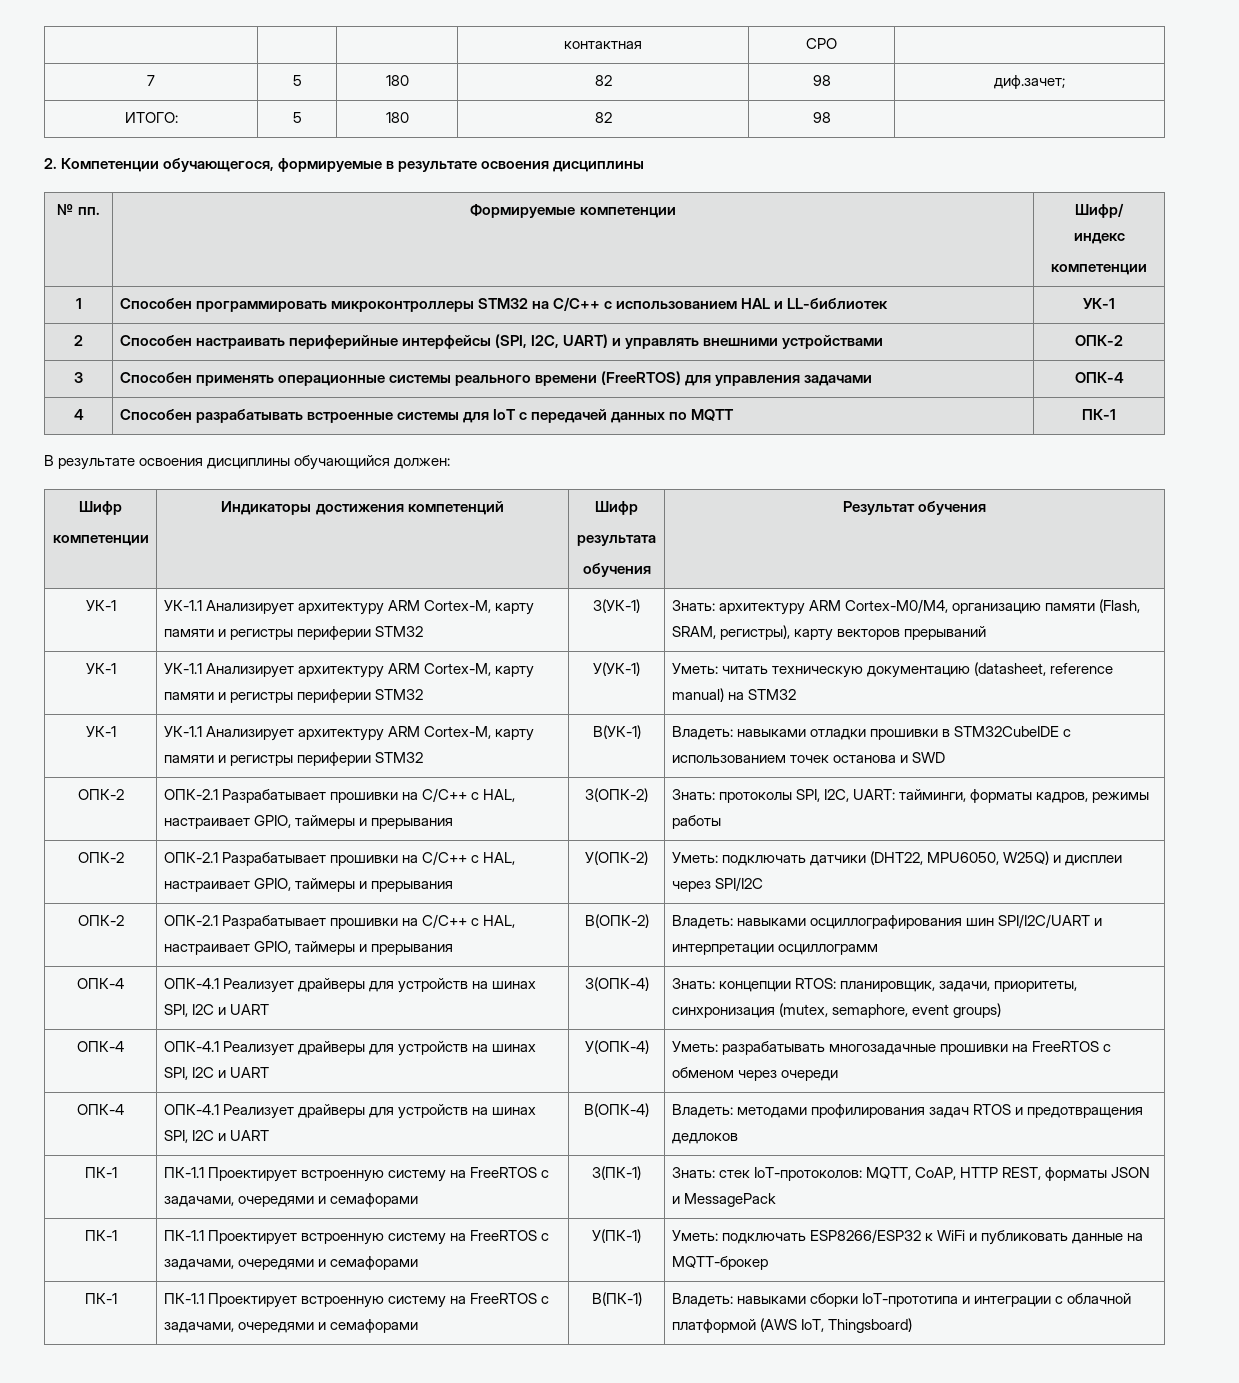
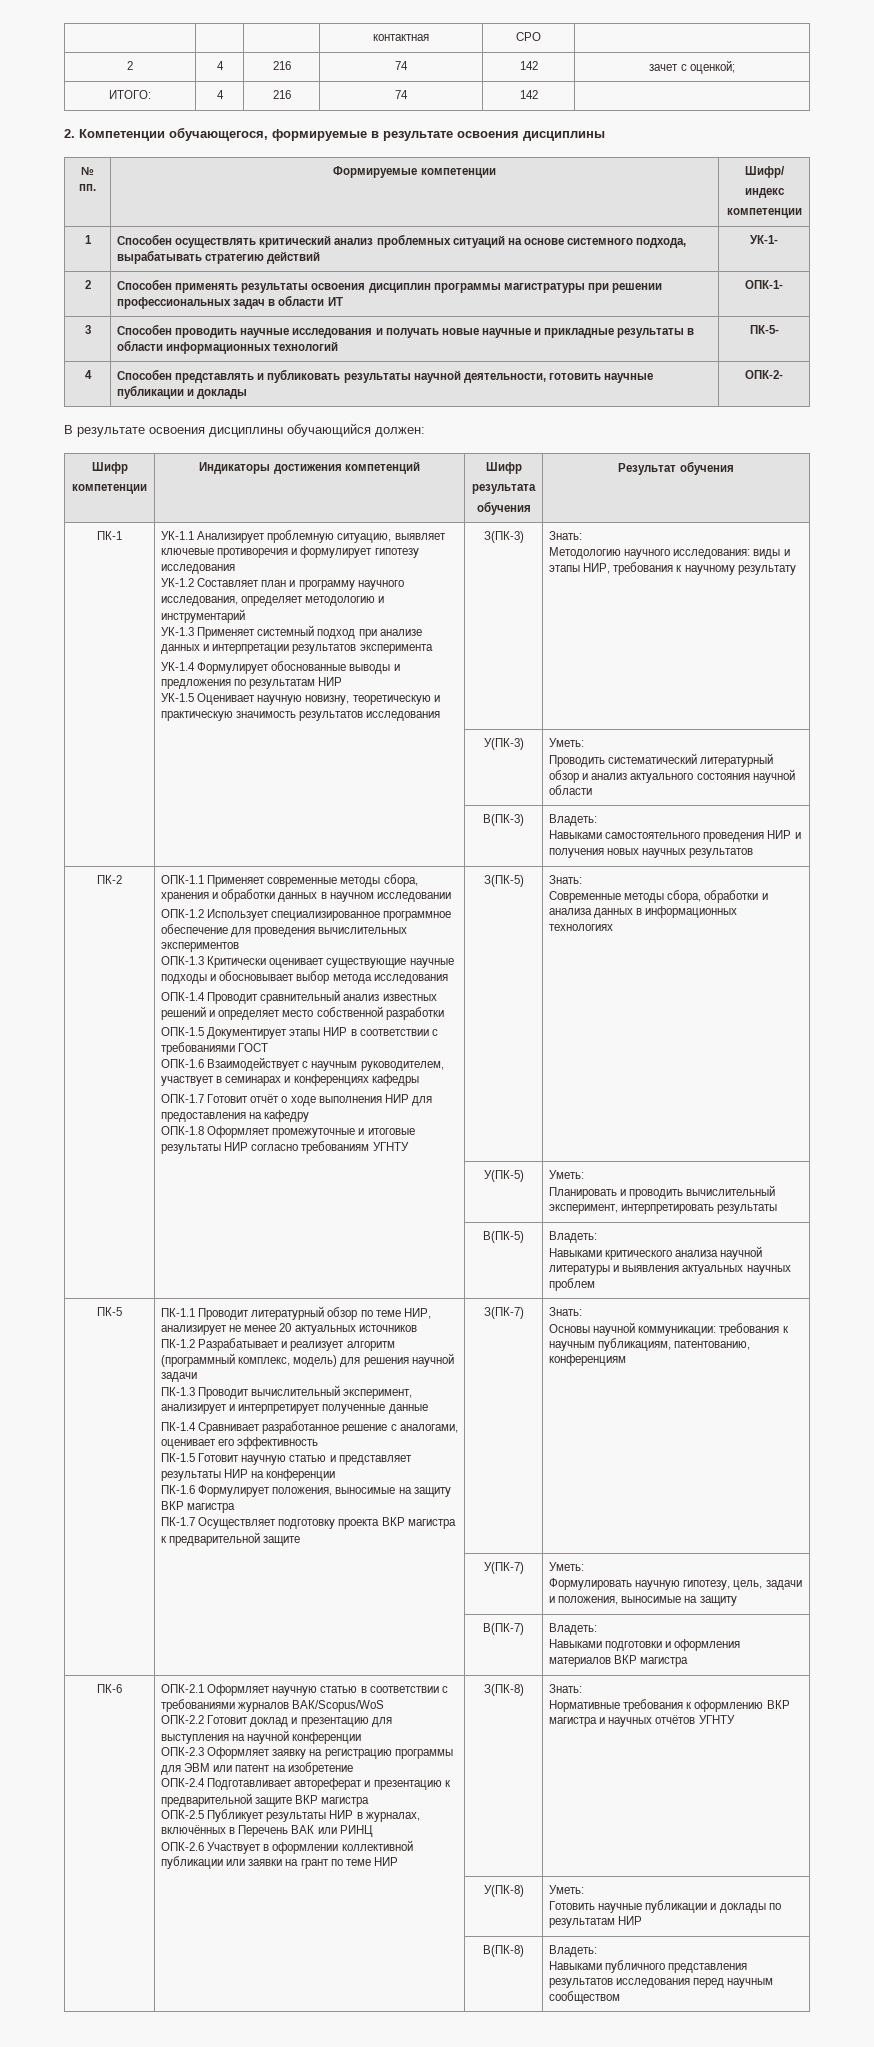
[147,75,155,86] [292,75,302,86] [385,75,409,86] [594,75,612,86] [812,75,831,86] [994,75,1065,89] [124,112,178,123] [292,112,302,123] [385,112,409,123] [594,112,612,123] [812,112,831,123] 7 | 5 | 180 | 82 | 98 | диф.зачет; // ИТОГО: | 5 | 180 | 82 | 98 -> [127,61,133,70] [216,61,224,70] [272,61,291,70] [395,61,408,70] [519,61,538,70] [649,60,735,74] [109,90,151,99] [216,90,224,99] [272,90,291,99] [395,90,408,99] [519,90,538,99] 2 | 4 | 216 | 74 | 142 | зачет с оценкой; // ИТОГО: | 4 | 216 | 74 | 142
[195,297,889,312] [1083,298,1115,309] [74,335,83,346] [119,334,884,349] [1075,335,1123,346] [74,372,83,383] [119,371,873,386] [1074,372,1124,383] [73,409,84,420] [119,409,735,423] [1082,409,1116,420] программировать микроконтроллеры STM32 на C/C++ с использованием HAL и LL-библиотек | УК-1 // 2 | Способен настраивать периферийные интерфейсы (SPI, I2C, UART) и управлять внешними устройствами | ОПК-2 // 3 | Способен применять операционные системы реального времени (FreeRTOS) для управления задачами | ОПК-4 // 4 | Способен разрабатывать встроенные системы для IoT с передачей данных по MQTT | ПК-1 -> [175,234,687,248] [117,250,321,264] [750,235,778,244] [84,280,91,289] [117,279,662,293] [117,295,343,309] [745,280,783,289] [84,325,91,334] [117,324,695,338] [117,340,339,354] [749,325,779,334] [84,370,92,379] [117,369,653,383] [117,385,248,399] [745,370,783,379] осуществлять критический анализ проблемных ситуаций на основе системного подхода, вырабатывать стратегию действий | УК-1- // 2 | Способен применять результаты освоения дисциплин программы магистратуры при решении профессиональных задач в области ИТ | ОПК-1- // 3 | Способен проводить научные исследования и получать новые научные и прикладные результаты в области информационных технологий | ПК-5- // 4 | Способен представлять и публиковать результаты научной деятельности, готовить научные публикации и доклады | ОПК-2-
[85,600,116,611] [163,600,534,615] [163,626,423,640] [593,599,640,613] [671,599,1140,615] [671,625,986,641] [85,663,116,674] [163,663,534,678] [163,689,423,703] [593,662,640,676] [671,662,1113,678] [671,688,796,702] [85,726,116,737] [163,726,534,741] [163,752,423,766] [592,725,641,739] [671,726,1071,740] [671,752,945,763] [77,789,124,800] [163,788,515,803] [163,815,453,829] [585,788,648,802] [671,789,1150,803] [671,815,721,829] [77,852,124,863] [163,851,515,866] [163,878,453,892] [585,851,648,865] [671,851,1123,866] [671,877,763,892] [77,915,124,926] [163,914,515,929] [163,941,453,955] [584,914,649,928] [671,914,1102,929] [671,944,878,955] [77,978,124,989] [163,978,536,993] [163,1004,269,1017] [584,977,649,991] [671,978,1077,992] [671,1003,1001,1018] [77,1041,124,1052] [163,1041,536,1056] [163,1067,269,1080] [584,1040,649,1054] [671,1041,1111,1055] [671,1067,838,1081] [77,1104,124,1115] [163,1104,536,1119] [163,1130,269,1143] [584,1103,649,1117] [671,1104,1143,1118] [671,1133,738,1144] [84,1167,117,1178] [163,1167,549,1182] [163,1193,418,1207] [592,1166,641,1180] [671,1167,1151,1181] [671,1193,776,1207] [84,1230,117,1241] [163,1230,549,1245] [163,1256,418,1270] [592,1229,641,1243] [671,1229,1144,1245] [671,1256,768,1270] [84,1293,117,1304] [163,1293,549,1308] [163,1319,418,1333] [591,1292,642,1306] [671,1293,1132,1307] [671,1318,912,1333] УК-1 | УК-1.1 Анализирует архитектуру ARM Cortex-M, карту памяти и регистры периферии STM32 | З(УК-1) | Знать: архитектуру ARM Cortex-M0/M4, организацию памяти (Flash, SRAM, регистры), карту векторов прерываний // УК-1 | УК-1.1 Анализирует архитектуру ARM Cortex-M, карту памяти и регистры периферии STM32 | У(УК-1) | Уметь: читать техническую документацию (datasheet, reference manual) на STM32 // УК-1 | УК-1.1 Анализирует архитектуру ARM Cortex-M, карту памяти и регистры периферии STM32 | В(УК-1) | Владеть: навыками отладки прошивки в STM32CubeIDE с использованием точек останова и SWD // ОПК-2 | ОПК-2.1 Разрабатывает прошивки на C/C++ с HAL, настраивает GPIO, таймеры и прерывания | З(ОПК-2) | Знать: протоколы SPI, I2C, UART: тайминги, форматы кадров, режимы работы // ОПК-2 | ОПК-2.1 Разрабатывает прошивки на C/C++ с HAL, настраивает GPIO, таймеры и прерывания | У(ОПК-2) | Уметь: подключать датчики (DHT22, MPU6050, W25Q) и дисплеи через SPI/I2C // ОПК-2 | ОПК-2.1 Разрабатывает прошивки на C/C++ с HAL, настраивает GPIO, таймеры и прерывания | В(ОПК-2) | Владеть: навыками осциллографирования шин SPI/I2C/UART и интерпретации осциллограмм // ОПК-4 | ОПК-4.1 Реализует драйверы для устройств на шинах SPI, I2C и UART | З(ОПК-4) | Знать: концепции RTOS: планировщик, задачи, приоритеты, синхронизация (mutex, semaphore, event groups) // ОПК-4 | ОПК-4.1 Реализует драйверы для устройств на шинах SPI, I2C и UART | У(ОПК-4) | Уметь: разрабатывать многозадачные прошивки на FreeRTOS с обменом через очереди // ОПК-4 | ОПК-4.1 Реализует драйверы для устройств на шинах SPI, I2C и UART | В(ОПК-4) | Владеть: методами профилирования задач RTOS и предотвращения дедлоков // ПК-1 | ПК-1.1 Проектирует встроенную систему на FreeRTOS с задачами, очередями и семафорами | З(ПК-1) | Знать: стек IoT-протоколов: MQTT, CoAP, HTTP REST, форматы JSON и MessagePack // ПК-1 | ПК-1.1 Проектирует встроенную систему на FreeRTOS с задачами, очередями и семафорами | У(ПК-1) | Уметь: подключать ESP8266/ESP32 к WiFi и публиковать данные на MQTT-брокер // ПК-1 | ПК-1.1 Проектирует встроенную систему на FreeRTOS с задачами, очередями и семафорами | В(ПК-1) | Владеть: навыками сборки IoT-прототипа и интеграции с облачной платформой (AWS IoT, Thingsboard) -> [97,531,122,540] [161,530,446,543] [161,546,419,558] [161,564,236,574] [161,578,404,590] [161,596,385,606] [161,609,246,623] [161,625,422,639] [161,644,433,654] [161,661,400,674] [161,677,343,689] [161,693,440,705] [161,711,441,721] [483,531,524,543] [549,531,583,540] [549,547,790,559] [549,562,796,575] [483,738,524,750] [549,738,585,747] [549,753,774,767] [549,769,795,783] [549,785,593,795] [483,814,524,826] [549,814,598,826] [549,830,801,842] [549,848,754,858] [97,875,122,884] [161,874,418,887] [161,889,451,902] [161,909,452,921] [161,924,408,937] [161,942,240,952] [161,956,454,968] [161,971,448,984] [161,990,437,1004] [161,1006,444,1020] [161,1027,438,1039] [161,1042,269,1055] [161,1057,444,1071] [161,1074,419,1086] [161,1094,432,1106] [161,1110,310,1122] [161,1126,415,1138] [161,1141,409,1154] [483,875,524,887] [549,875,583,884] [549,890,768,903] [549,906,738,918] [549,924,614,931] [483,1170,524,1182] [549,1170,585,1179] [549,1185,776,1199] [549,1204,778,1214] [483,1231,524,1243] [549,1231,598,1243] [549,1246,763,1260] [549,1265,791,1275] [549,1278,596,1291] [97,1307,122,1316] [161,1306,431,1320] [161,1323,417,1335] [161,1338,395,1351] [161,1353,454,1367] [161,1372,198,1382] [161,1385,413,1399] [161,1404,428,1414] [161,1421,458,1434] [161,1437,319,1449] [161,1453,412,1465] [161,1469,336,1481] [161,1485,451,1497] [161,1501,236,1513] [161,1517,456,1529] [161,1532,301,1546] [483,1307,524,1319] [549,1307,583,1316] [549,1322,789,1336] [549,1338,751,1351] [549,1354,627,1366] [483,1562,524,1574] [549,1562,585,1571] [549,1578,802,1590] [549,1596,737,1606] [483,1623,524,1635] [549,1623,598,1635] [549,1639,741,1651] [549,1655,689,1667] [97,1684,122,1693] [161,1684,448,1696] [161,1699,385,1712] [161,1715,392,1727] [161,1730,362,1744] [161,1747,453,1759] [161,1762,353,1775] [161,1778,451,1790] [161,1793,370,1807] [161,1809,420,1822] [161,1825,373,1837] [161,1840,413,1854] [161,1856,398,1869] [483,1684,524,1696] [549,1684,583,1693] [549,1699,790,1712] [549,1715,735,1727] [483,1885,524,1897] [549,1885,585,1894] [549,1900,781,1913] [549,1916,643,1928] [483,1945,524,1957] [549,1945,598,1957] [549,1960,748,1973] [549,1978,774,1988] [549,1991,621,2004] ПК-1 | УК-1.1 Анализирует проблемную ситуацию, выявляет ключевые противоречия и формулирует гипотезу исследования // УК-1.2 Составляет план и программу научного исследования, определяет методологию и инструментарий // УК-1.3 Применяет системный подход при анализе данных и интерпретации результатов эксперимента // УК-1.4 Формулирует обоснованные выводы и предложения по результатам НИР // УК-1.5 Оценивает научную новизну, теоретическую и практическую значимость результатов исследования | З(ПК-3) | Знать: // Методологию научного исследования: виды и этапы НИР, требования к научному результату // | | У(ПК-3) | Уметь: // Проводить систематический литературный обзор и анализ актуального состояния научной области // | | В(ПК-3) | Владеть: // Навыками самостоятельного проведения НИР и получения новых научных результатов // ПК-2 | ОПК-1.1 Применяет современные методы сбора, хранения и обработки данных в научном исследовании // ОПК-1.2 Использует специализированное программное обеспечение для проведения вычислительных экспериментов // ОПК-1.3 Критически оценивает существующие научные подходы и обосновывает выбор метода исследования // ОПК-1.4 Проводит сравнительный анализ известных решений и определяет место собственной разработки // ОПК-1.5 Документирует этапы НИР в соответствии с требованиями ГОСТ // ОПК-1.6 Взаимодействует с научным руководителем, участвует в семинарах и конференциях кафедры // ОПК-1.7 Готовит отчёт о ходе выполнения НИР для предоставления на кафедру // ОПК-1.8 Оформляет промежуточные и итоговые результаты НИР согласно требованиям УГНТУ | З(ПК-5) | Знать: // Современные методы сбора, обработки и анализа данных в информационных технологиях // | | У(ПК-5) | Уметь: // Планировать и проводить вычислительный эксперимент, интерпретировать результаты // | | В(ПК-5) | Владеть: // Навыками критического анализа научной литературы и выявления актуальных научных проблем // ПК-5 | ПК-1.1 Проводит литературный обзор по теме НИР, анализирует не менее 20 актуальных источников // ПК-1.2 Разрабатывает и реализует алгоритм (программный комплекс, модель) для решения научной задачи // ПК-1.3 Проводит вычислительный эксперимент, анализирует и интерпретирует полученные данные // ПК-1.4 Сравнивает разработанное решение с аналогами, оценивает его эффективность // ПК-1.5 Готовит научную статью и представляет результаты НИР на конференции // ПК-1.6 Формулирует положения, выносимые на защиту ВКР магистра // ПК-1.7 Осуществляет подготовку проекта ВКР магистра к предварительной защите | З(ПК-7) | Знать: // Основы научной коммуникации: требования к научным публикациям, патентованию, конференциям // | | У(ПК-7) | Уметь: // Формулировать научную гипотезу, цель, задачи и положения, выносимые на защиту // | | В(ПК-7) | Владеть: // Навыками подготовки и оформления материалов ВКР магистра // ПК-6 | ОПК-2.1 Оформляет научную статью в соответствии с требованиями журналов ВАК/Scopus/WoS // ОПК-2.2 Готовит доклад и презентацию для выступления на научной конференции // ОПК-2.3 Оформляет заявку на регистрацию программы для ЭВМ или патент на изобретение // ОПК-2.4 Подготавливает автореферат и презентацию к предварительной защите ВКР магистра // ОПК-2.5 Публикует результаты НИР в журналах, включённых в Перечень ВАК или РИНЦ // ОПК-2.6 Участвует в оформлении коллективной публикации или заявки на грант по теме НИР | З(ПК-8) | Знать: // Нормативные требования к оформлению ВКР магистра и научных отчётов УГНТУ // | | У(ПК-8) | Уметь: // Готовить научные публикации и доклады по результатам НИР // | | В(ПК-8) | Владеть: // Навыками публичного представления результатов исследования перед научным сообществом

